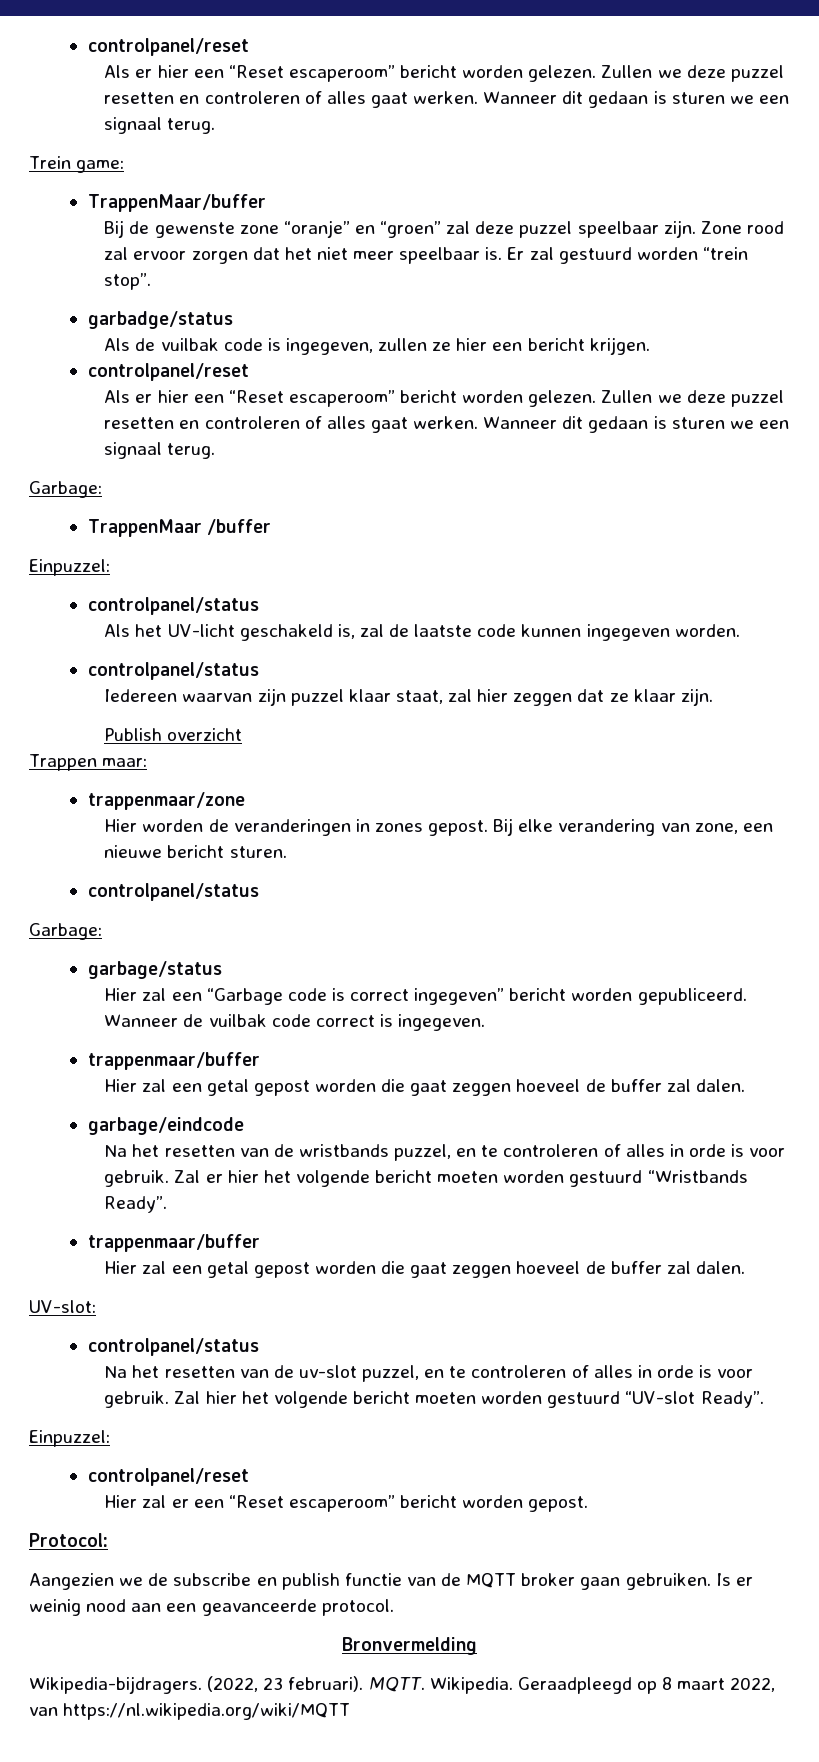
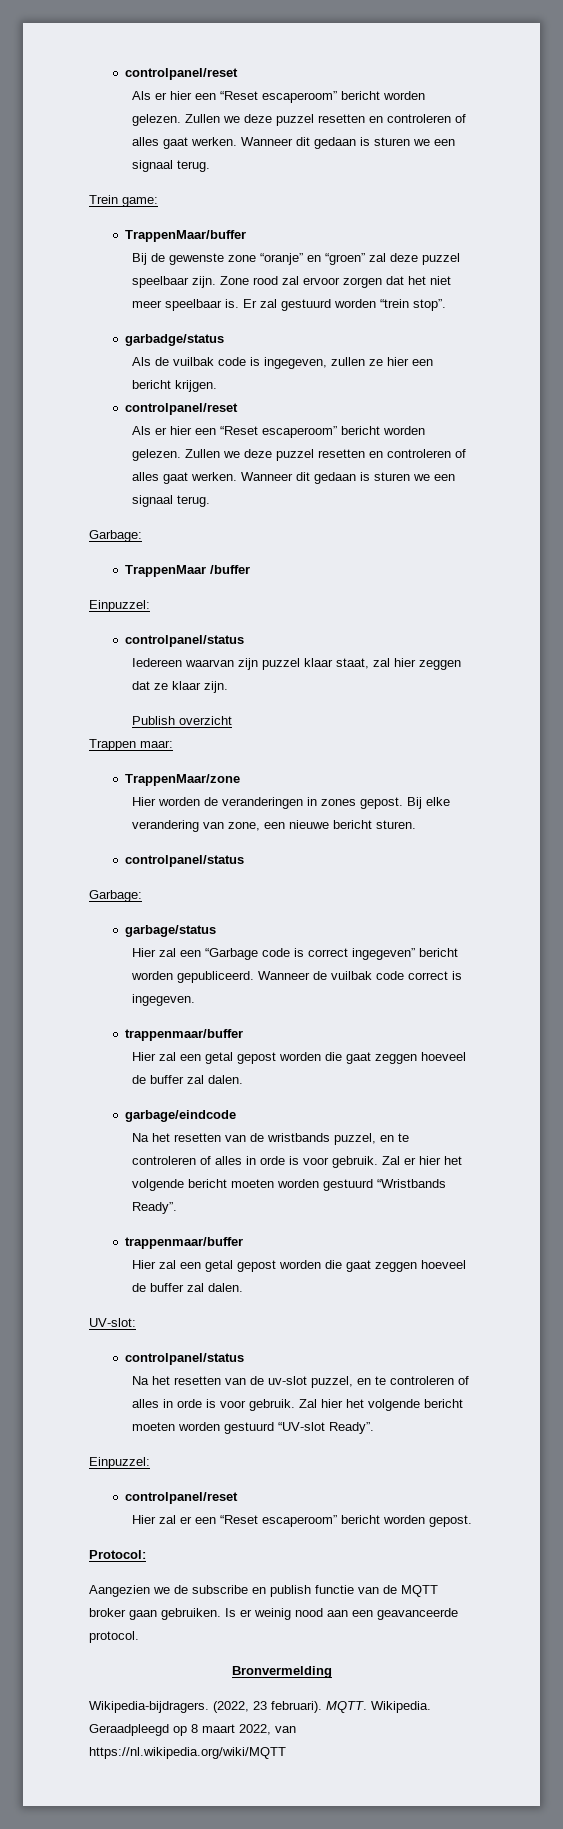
[104,624,740,641] [87,662,259,680] // Als het UV-licht geschakeld is, zal de laatste code kunnen ingegeven worden. // controlpanel/status -> (244, 641) none
[87,792,245,810] trappenmaar/zone -> [124,774,240,786] TrappenMaar/zone

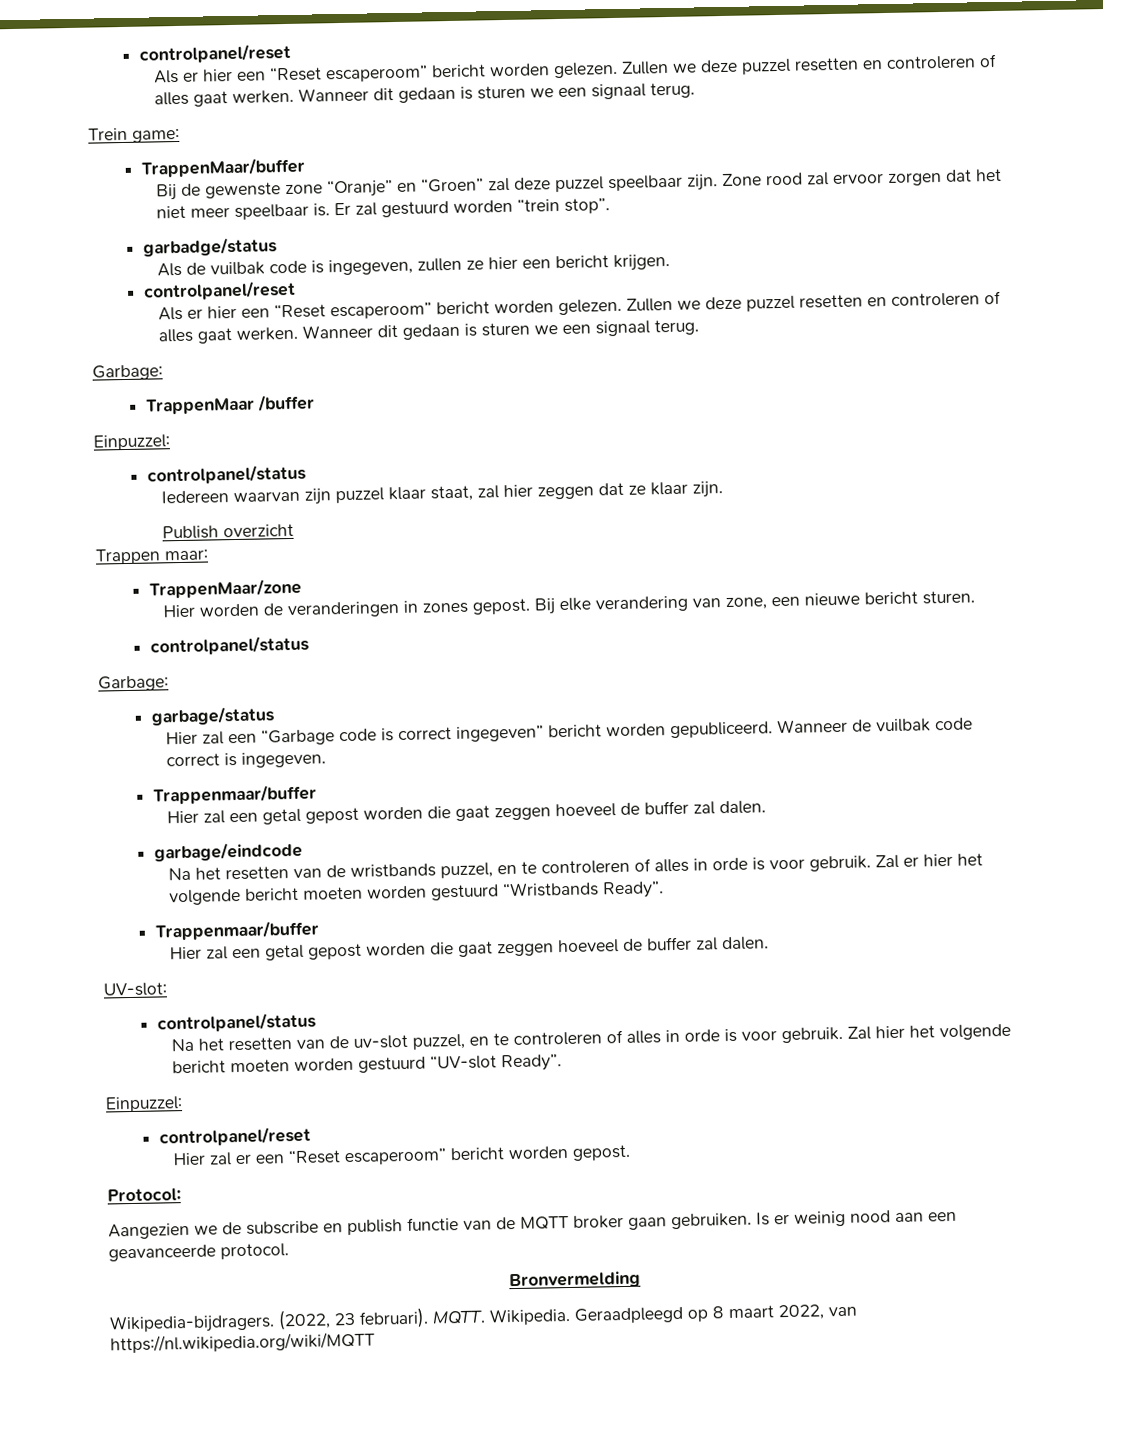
[259,253,365,265] “oranje” en “groen” -> [327,177,485,198] “Oranje” en “Groen”
[124,1029,243,1041] trappenmaar/buffer -> [152,784,317,805] Trappenmaar/buffer
[124,1237,243,1249] trappenmaar/buffer -> [154,920,319,941] Trappenmaar/buffer

